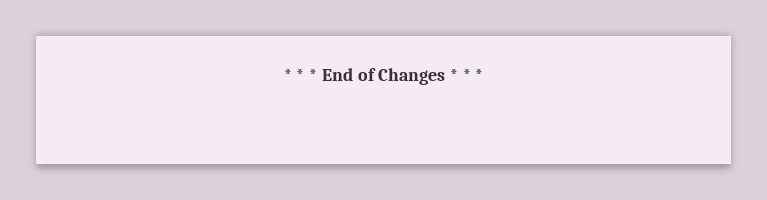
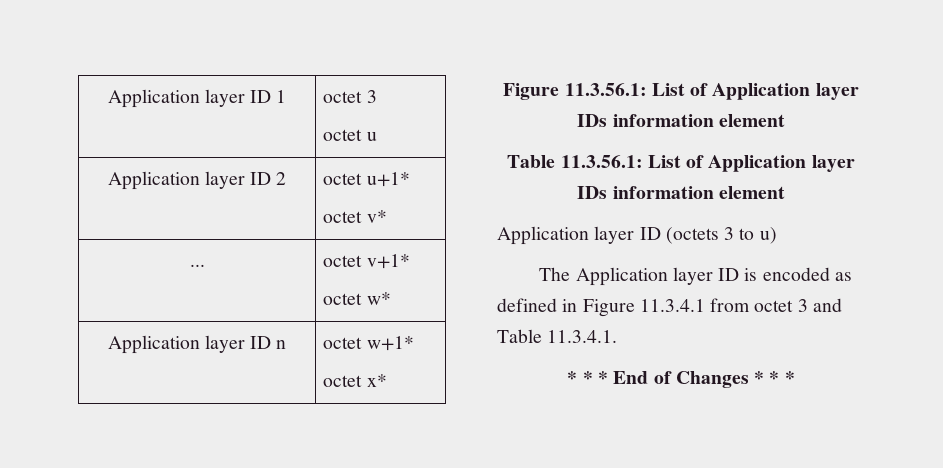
(283, 75) none -> [107,89,287,108] [323,90,377,103] [323,129,377,141] [107,171,287,190] [323,172,410,187] [323,210,387,223] [189,264,205,267] [323,254,410,269] [323,292,391,305] [107,335,287,354] [323,336,414,351] [323,374,387,387] [503,83,859,100] [577,114,785,127] [507,155,855,172] [577,186,785,199] [497,226,777,245] [539,267,852,286] [497,298,842,317] [497,329,618,343] Application layer ID 1 | octet 3 // octet u // Application layer ID 2 | octet u+1* // octet v* // ... | octet v+1* // octet w* // Application layer ID n | octet w+1* // octet x* // Figure 11.3.56.1: List of Application layer IDs information element // Table 11.3.56.1: List of Application layer IDs information element // Application layer ID (octets 3 to u) // The Application layer ID is encoded as defined in Figure 11.3.4.1 from octet 3 and Table 11.3.4.1. //

